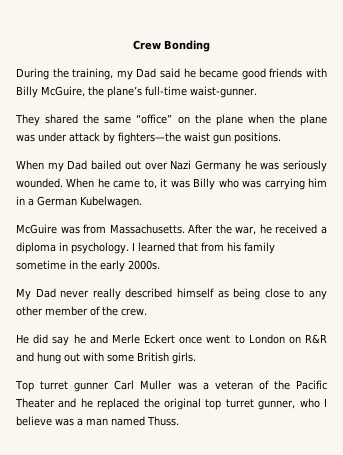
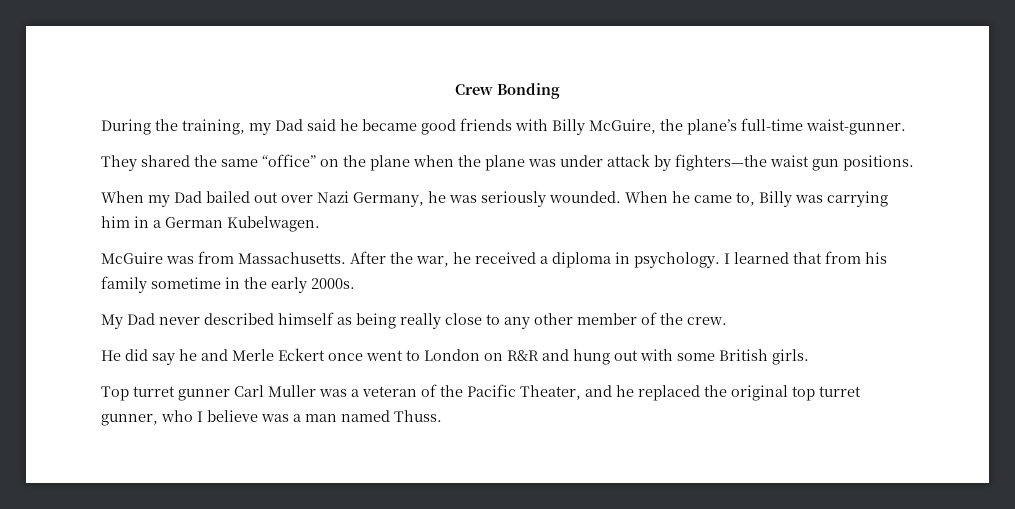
[194,160,241,172] Germany -> [353,192,424,207] Germany,
[160,178,239,190] it was Billy who -> [759,191,792,207] Billy
[92,288,121,300] really -> (200, 321) none
(261, 294) none -> [400,313,441,329] really
[15,398,55,408] Theater -> [520,385,581,400] Theater,

